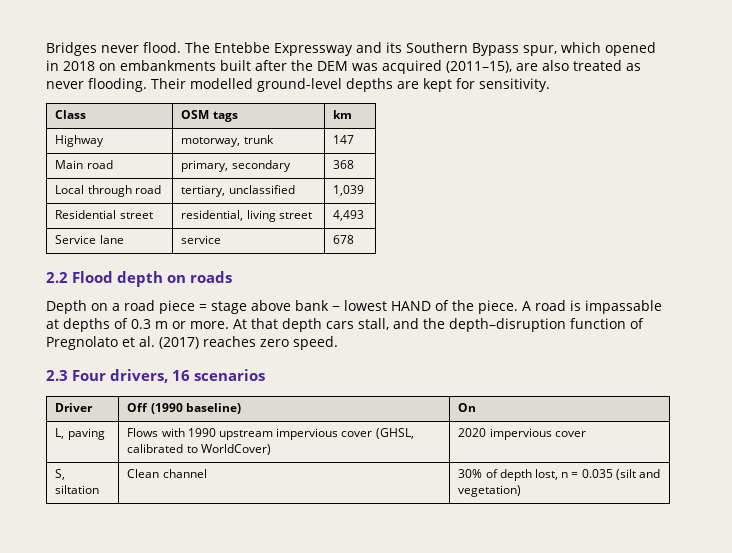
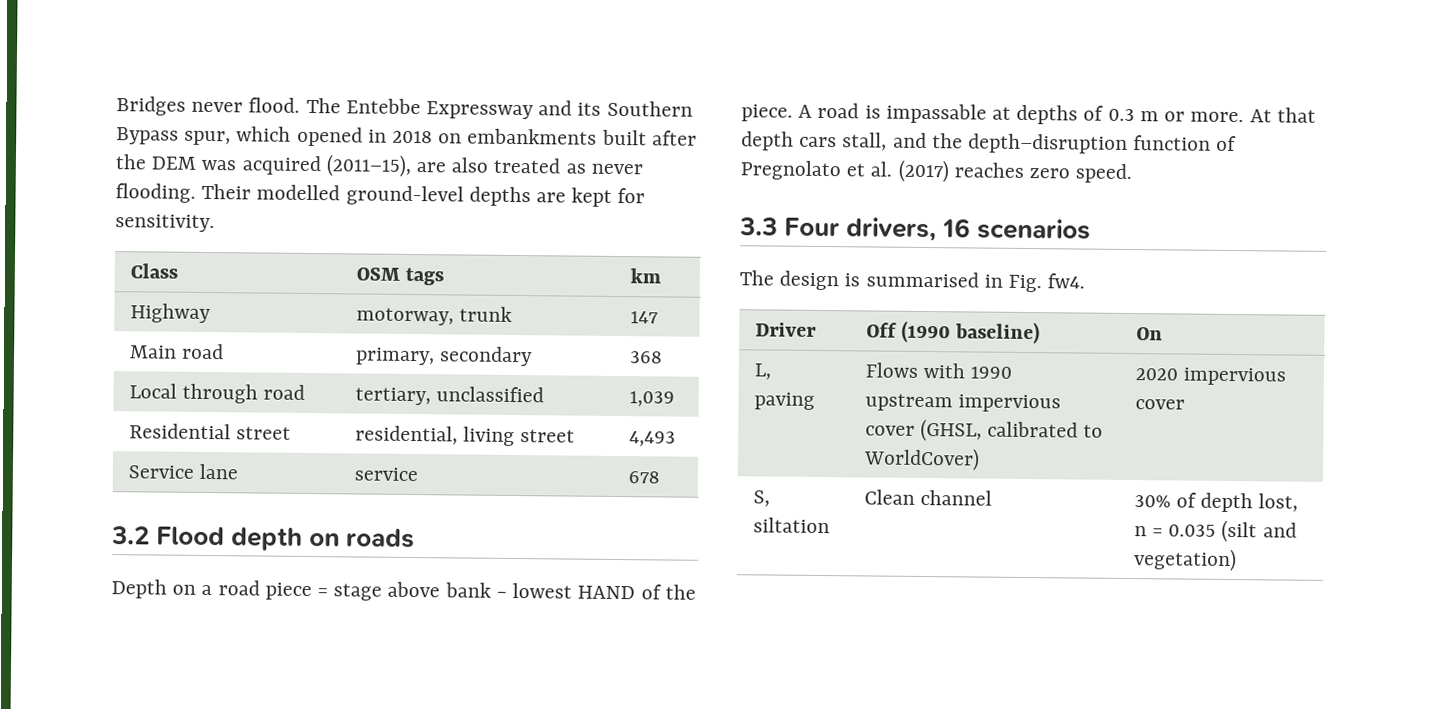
[46,272,68,283] 2.2 -> [111,526,150,545] 3.2
[46,370,68,381] 2.3 -> [739,217,778,236] 3.3
(266, 375) none -> [739,270,1086,293] // The design is summarised in Fig. fw4.

